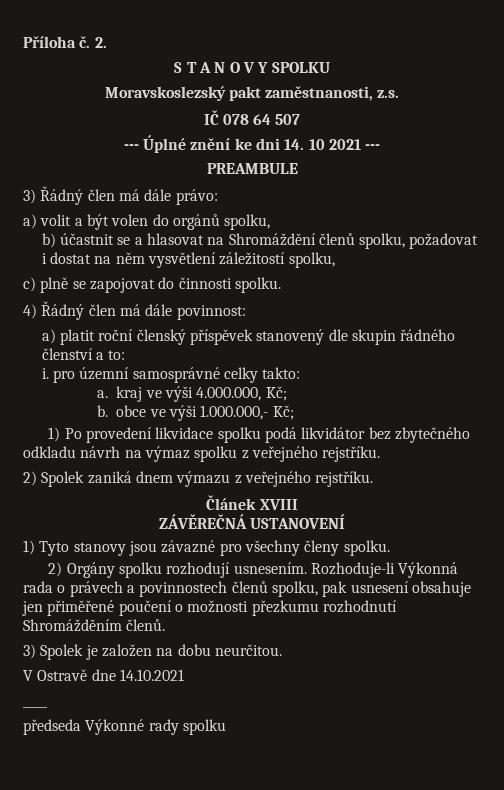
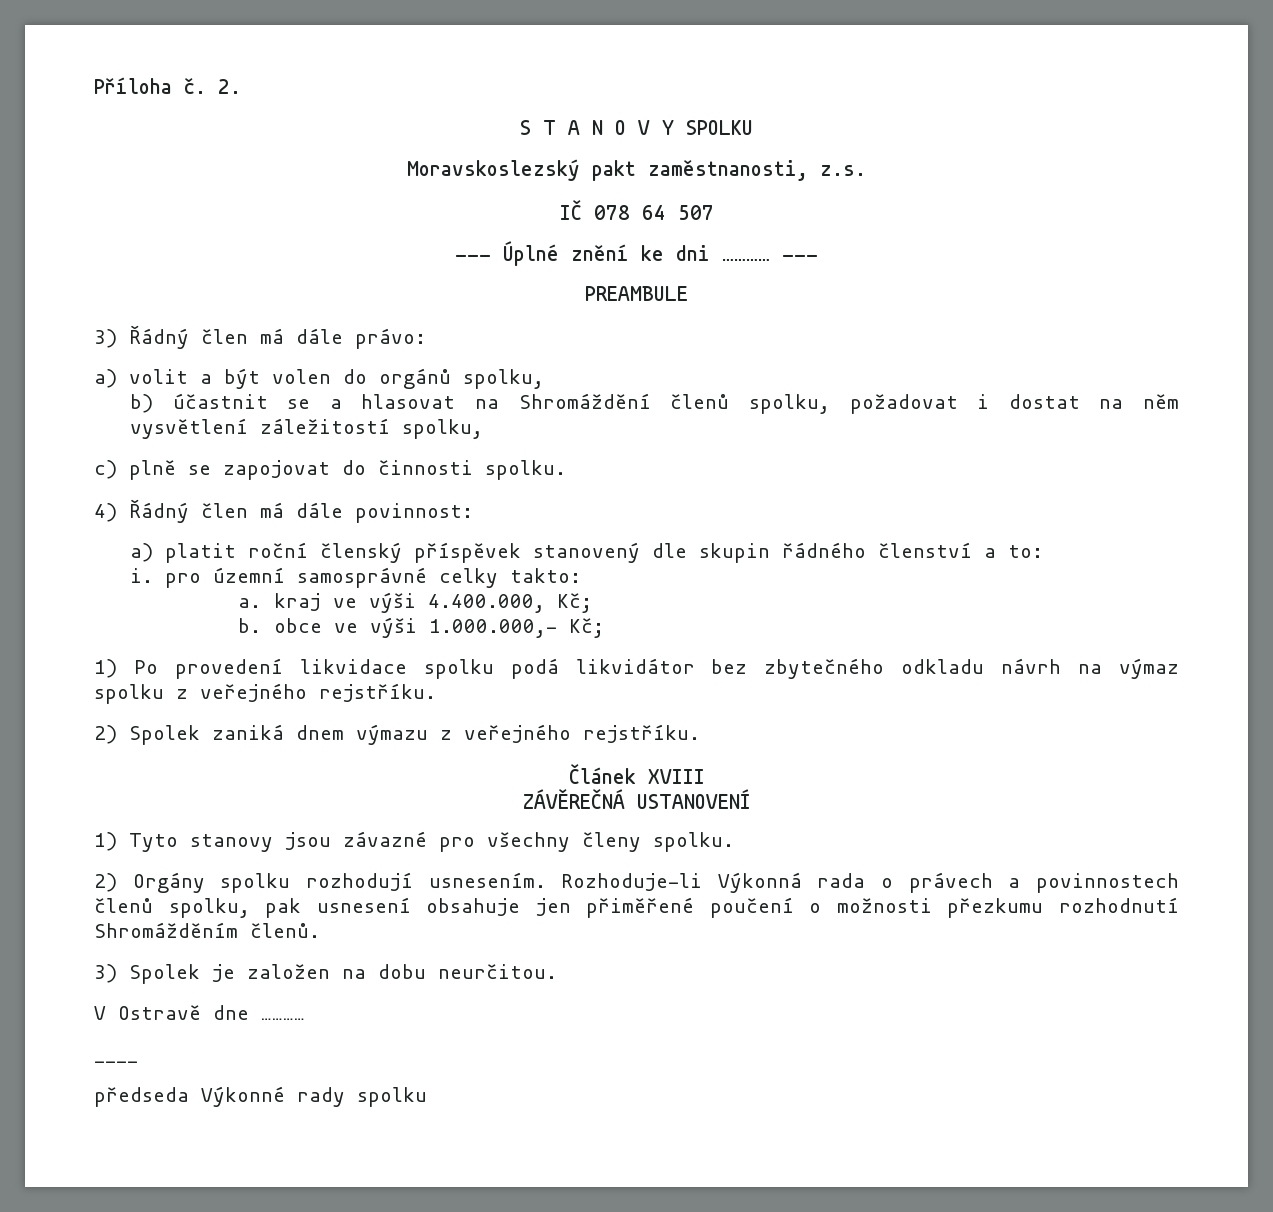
[284,139,361,150] 14. 10 2021 -> [722,258,770,261] …………
[196,387,262,401] 4.000.000, -> [428,594,546,613] 4.400.000,
[119,669,184,681] 14.10.2021 -> [261,1018,305,1020] …………

